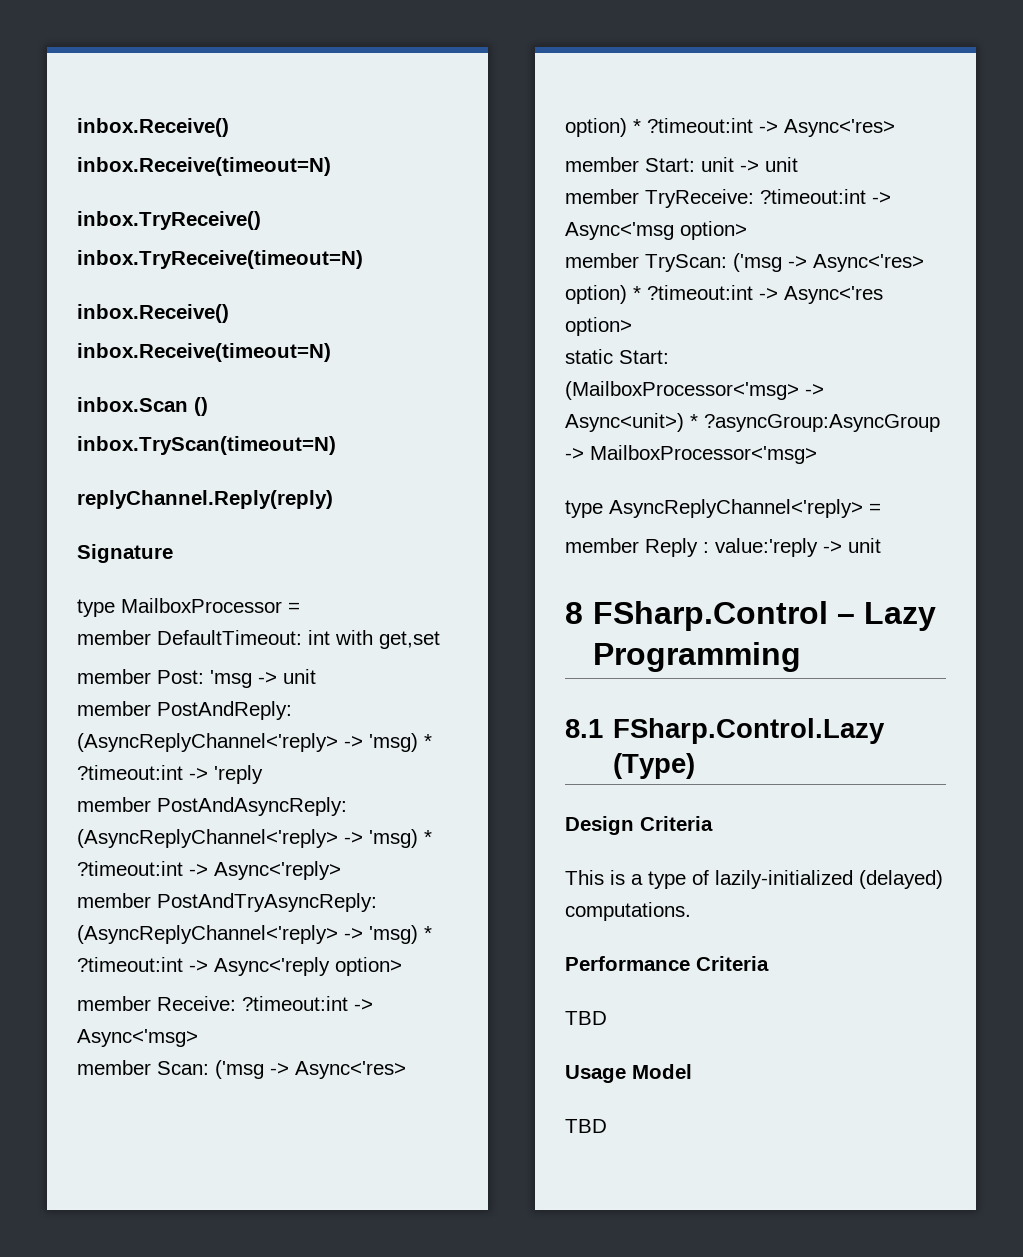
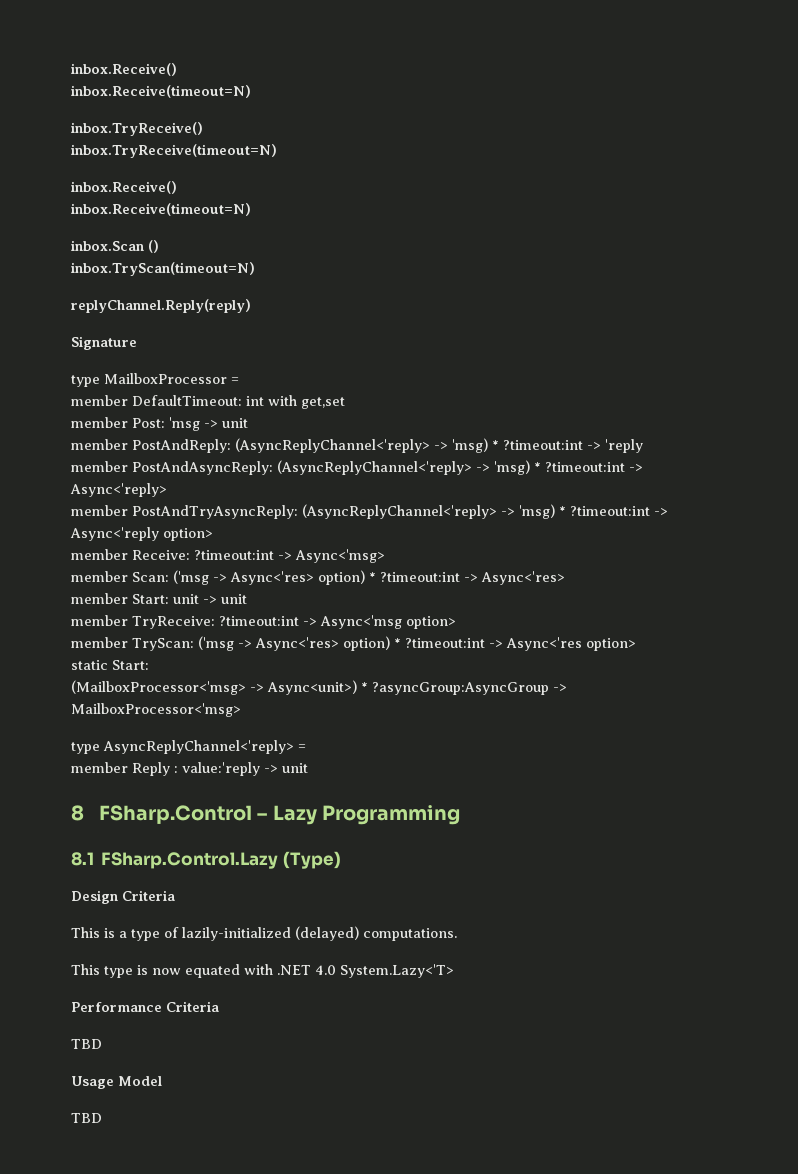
(691, 911) none -> [71,964,454,978] // This type is now equated with .NET 4.0 System.Lazy<'T>

